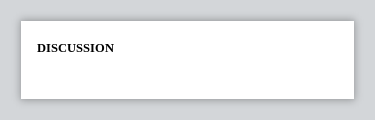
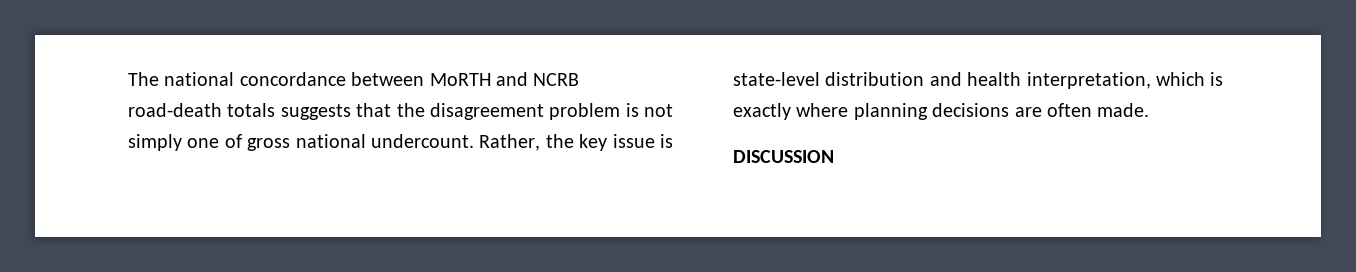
(37, 48) none -> [128,72,580,86] [128,103,674,120] [128,134,673,151] [733,72,1224,89] [733,103,1150,120] The national concordance between MoRTH and NCRB road-death totals suggests that the disagreement problem is not simply one of gross national undercount. Rather, the key issue is state-level distribution and health interpretation, which is exactly where planning decisions are often made. //

